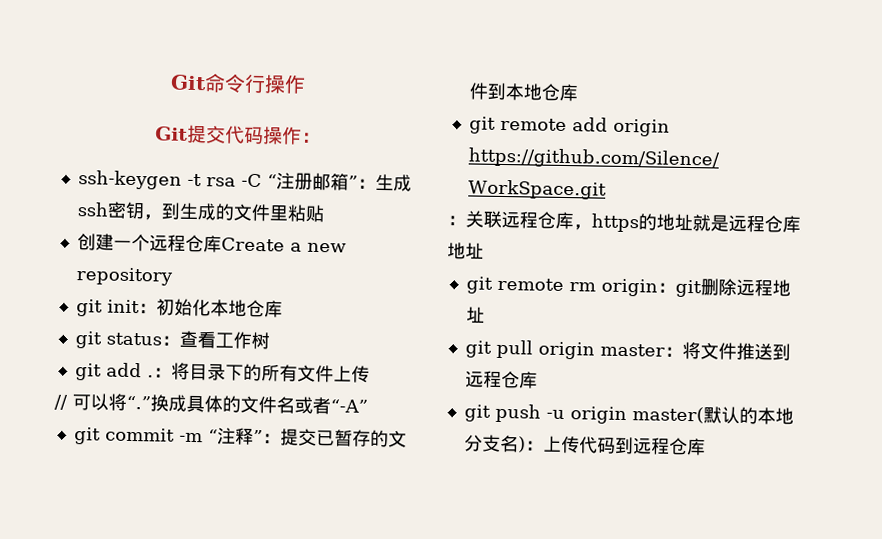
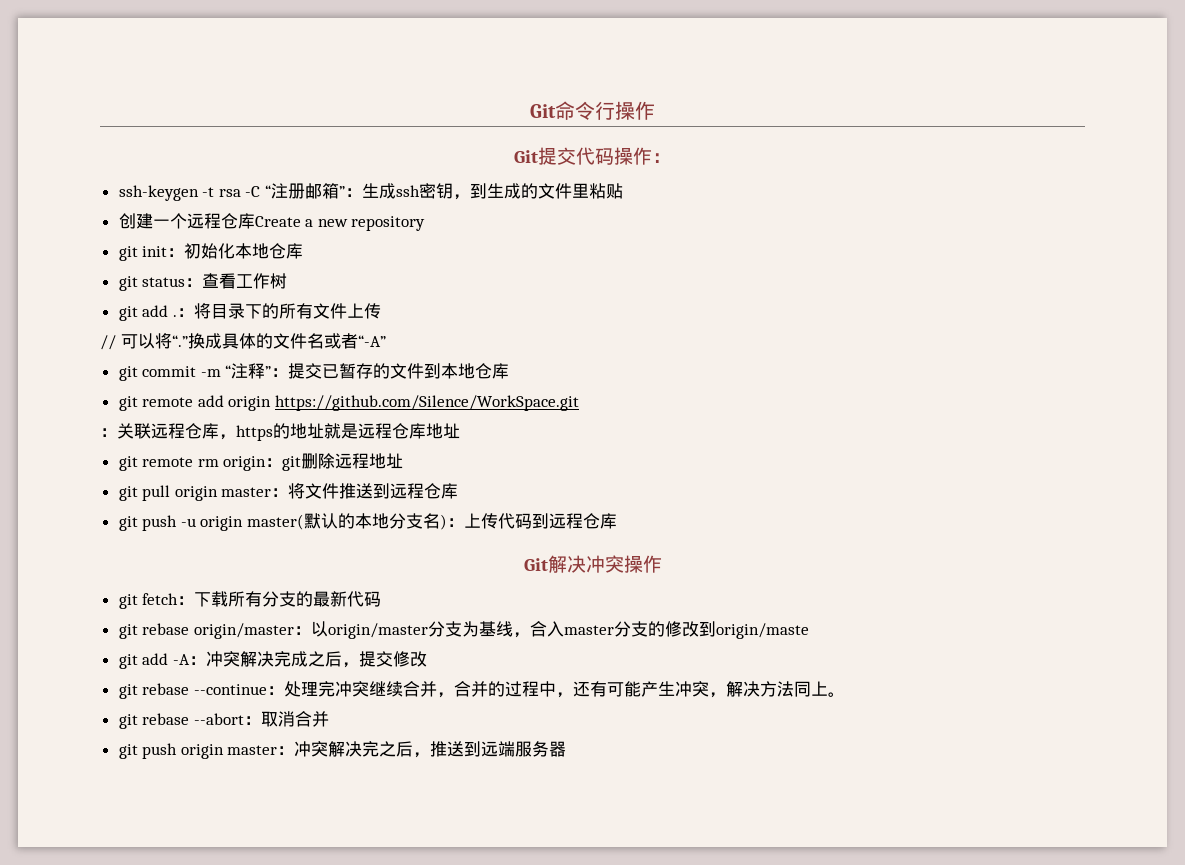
(706, 447) none -> [523,555,662,573] [118,591,382,609] [118,621,809,639] [118,651,427,669] [118,681,845,699] [118,711,329,729] [118,741,567,759] // Git解决冲突操作 // git fetch：下载所有分支的最新代码 // git rebase origin/master：以origin/master分支为基线，合入master分支的修改到origin/maste // git add -A：冲突解决完成之后，提交修改 // git rebase --continue：处理完冲突继续合并，合并的过程中，还有可能产生冲突，解决方法同上。 // git rebase --abort：取消合并 // git push origin master：冲突解决完之后，推送到远端服务器

